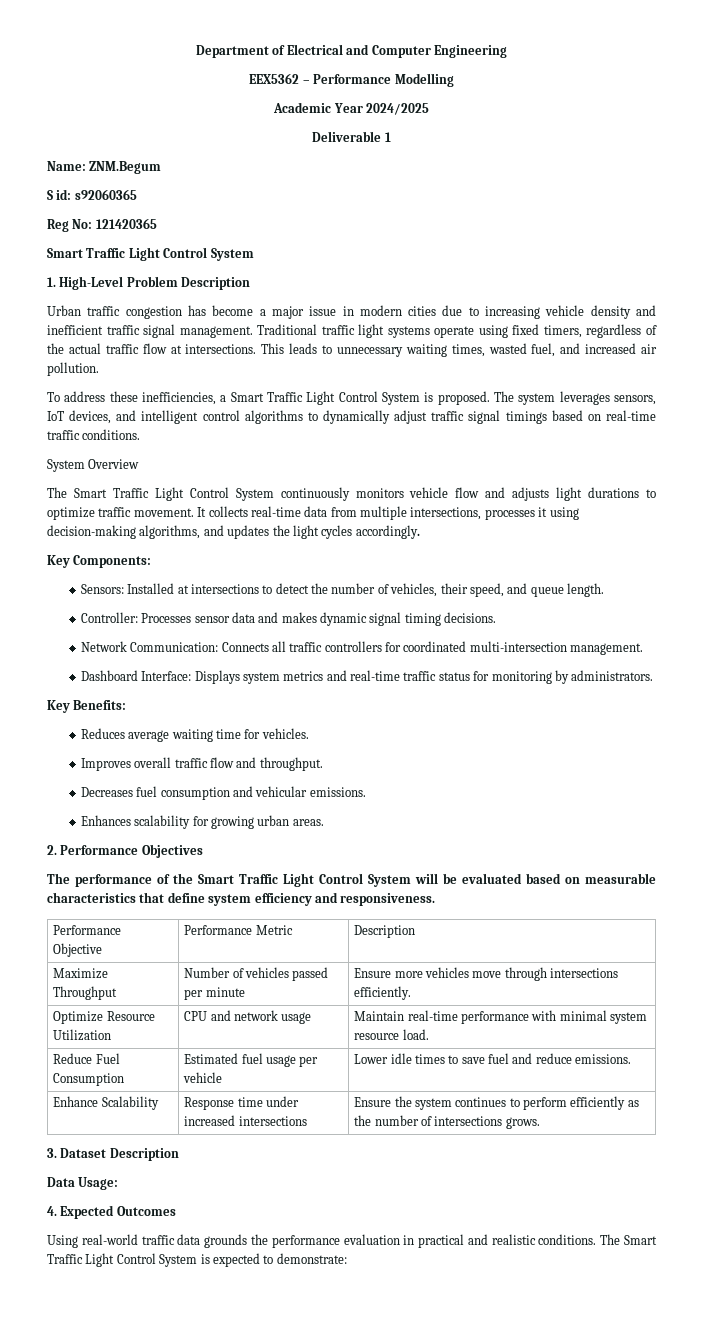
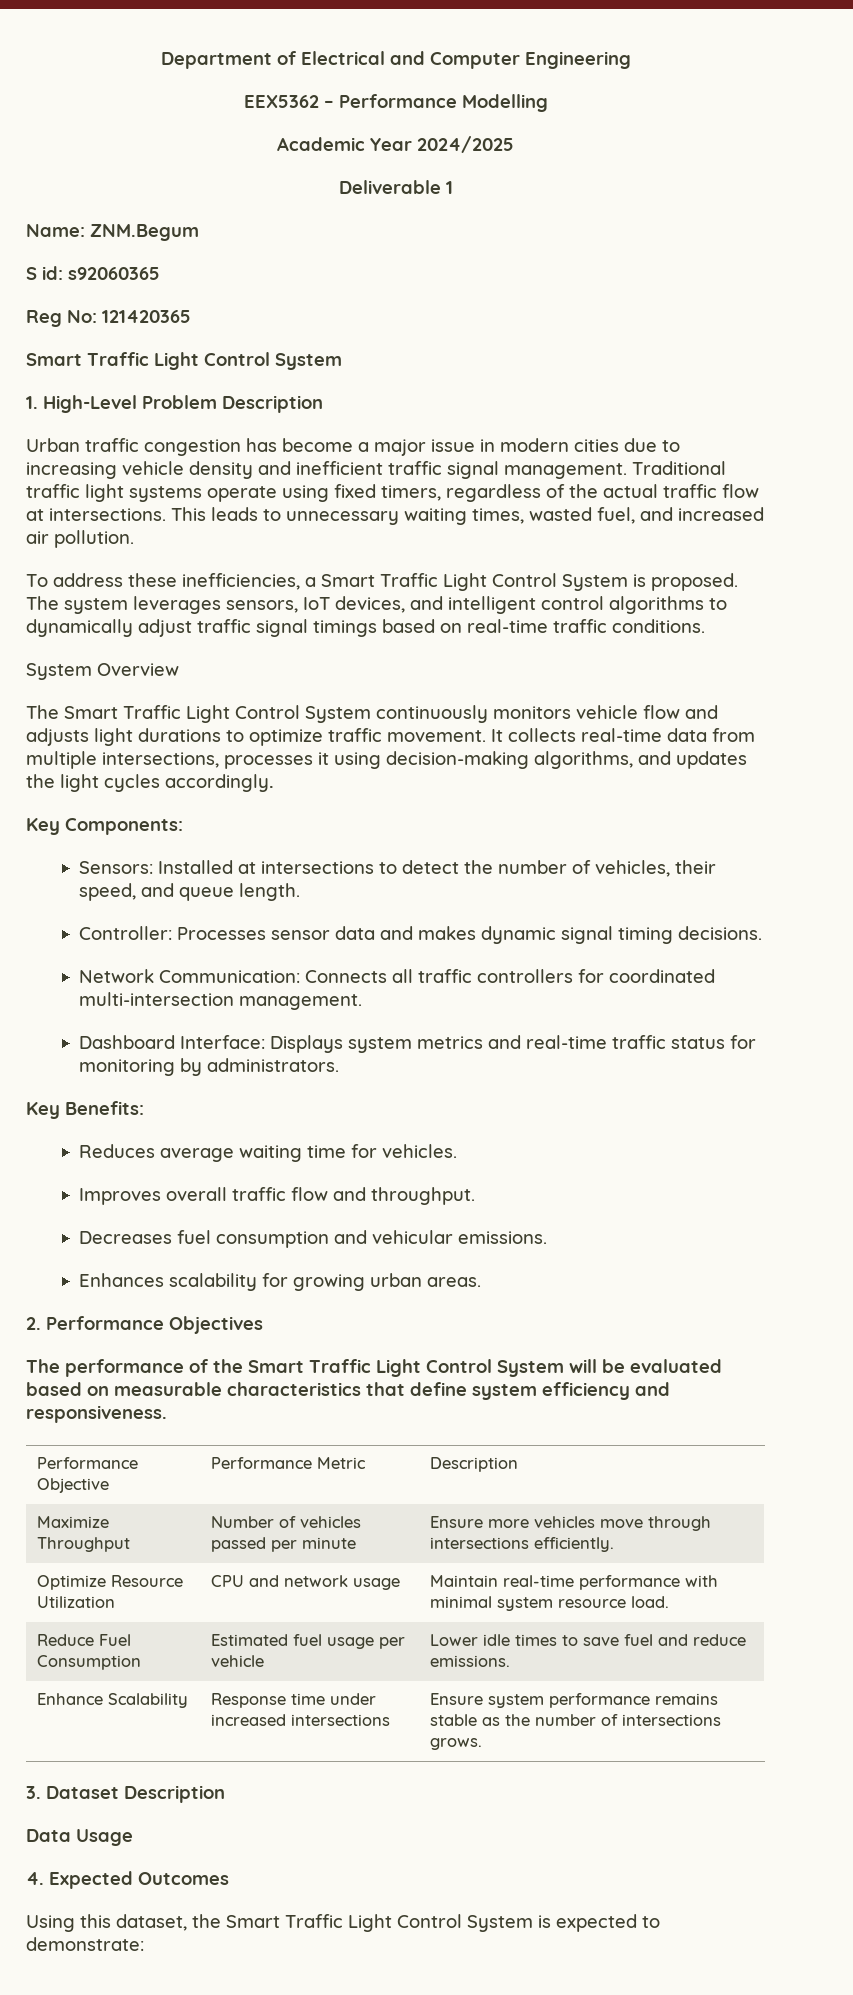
[394,1096,626,1110] the system continues to perform efficiently -> [488,1693,719,1708] [430,1714,478,1726] system performance remains stable
[78,1177,119,1190] Usage: -> [76,1829,133,1846] Usage
[81,1234,621,1248] real-world traffic data grounds the performance evaluation in practical and realistic conditions. The -> [80,1914,221,1931] this dataset, the

